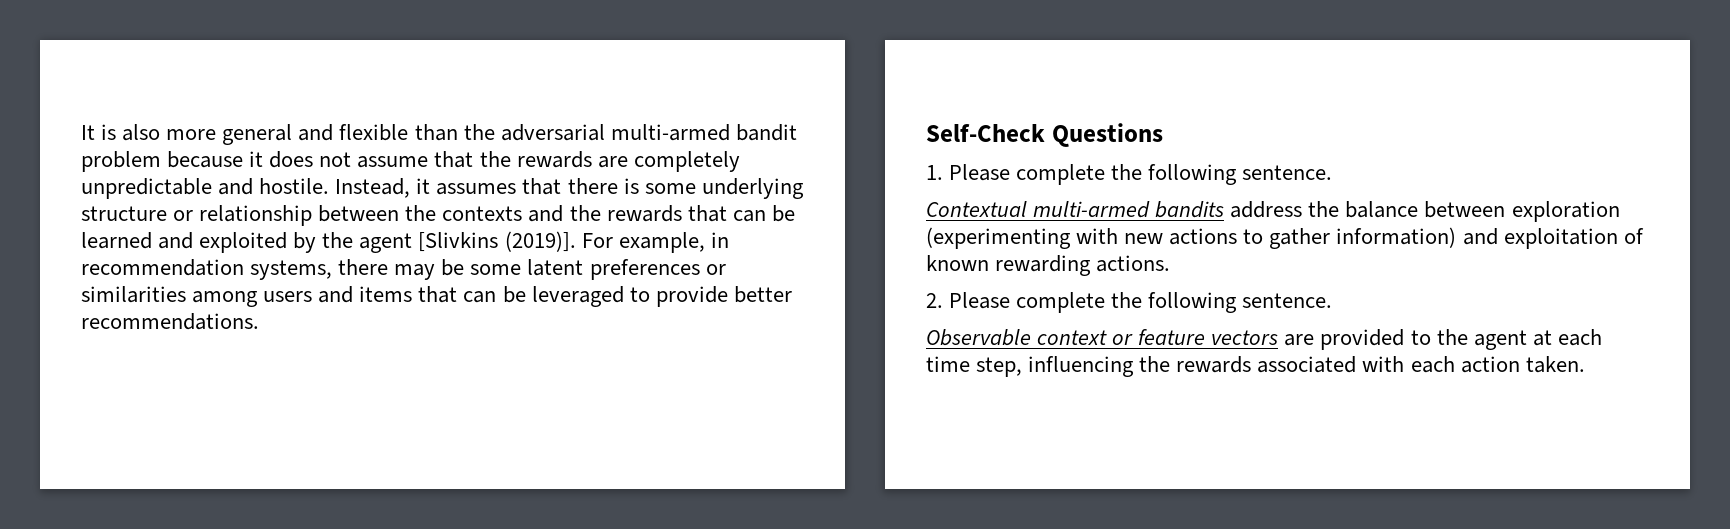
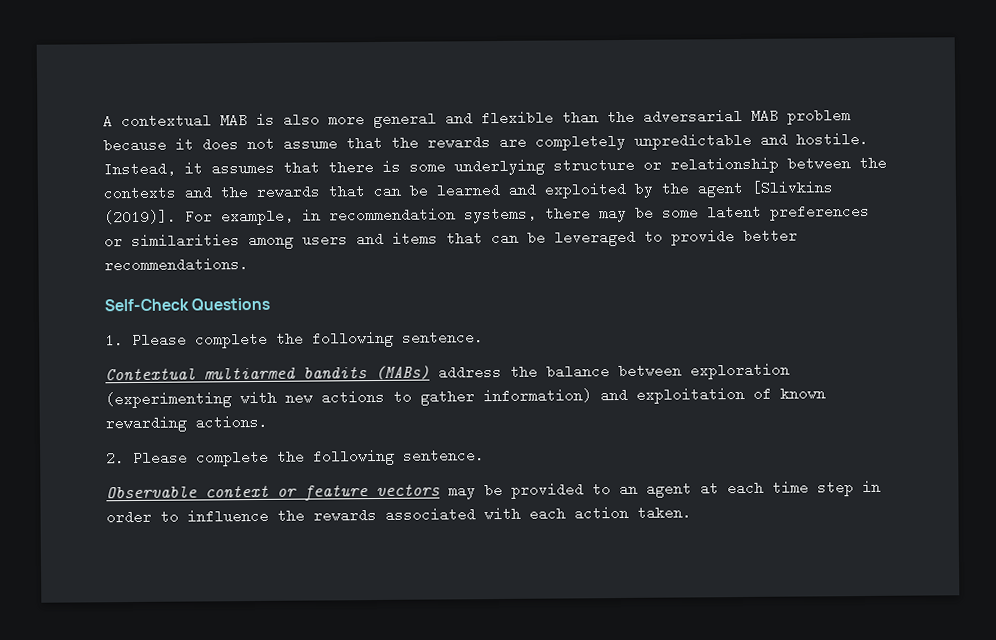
[81,125,95,140] It -> [103,113,248,129] A contextual MAB
[610,124,797,141] multi-armed bandit -> [751,108,779,123] MAB
[1033,201,1225,218] multi-armed bandits -> [204,365,430,381] multiarmed bandits (MABs)
[1284,334,1315,346] are -> [448,482,503,500] may be
[1436,329,1468,345] the -> [619,481,638,497] an
[976,356,1135,377] step, influencing -> [817,480,881,497] [106,508,269,525] step in order to influence

